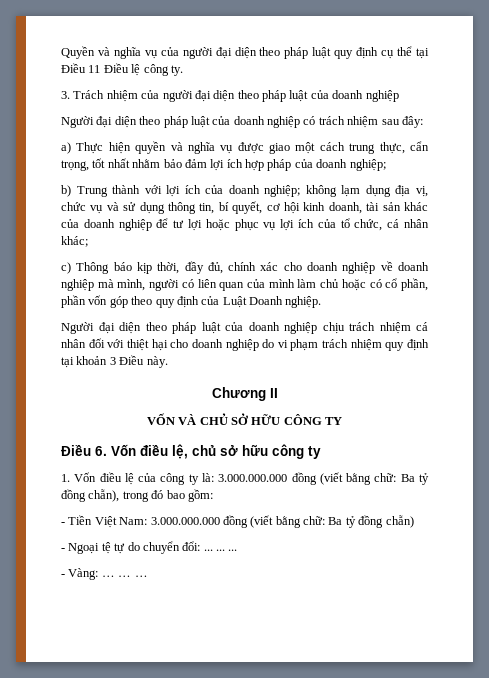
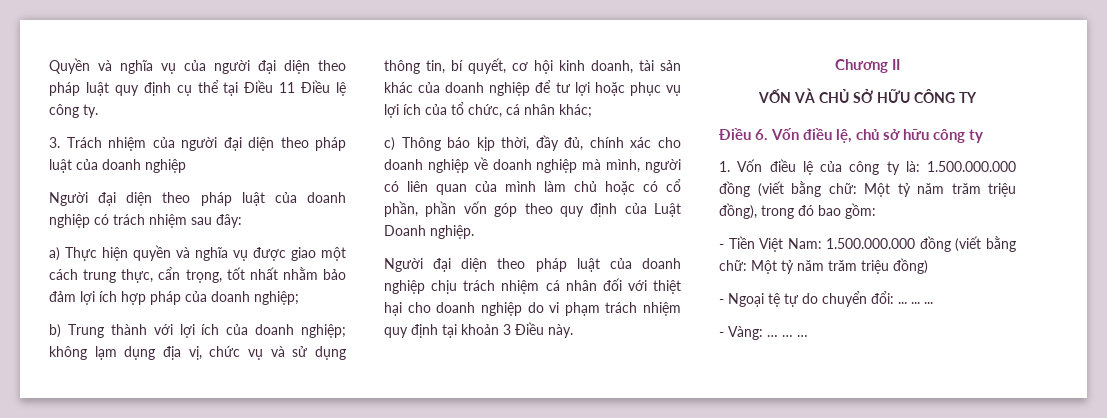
[218,472,429,485] [61,489,120,502] 3.000.000.000 đồng (viết bằng chữ: Ba tỷ đồng chẵn), -> [927,161,1016,172] [719,181,1016,197] [719,203,757,219] 1.500.000.000 đồng (viết bằng chữ: Một tỷ năm trăm triệu đồng),
[150,515,414,528] 3.000.000.000 đồng (viết bằng chữ: Ba tỷ đồng chẵn) -> [826,236,1016,252] [719,258,928,274] 1.500.000.000 đồng (viết bằng chữ: Một tỷ năm trăm triệu đồng)

